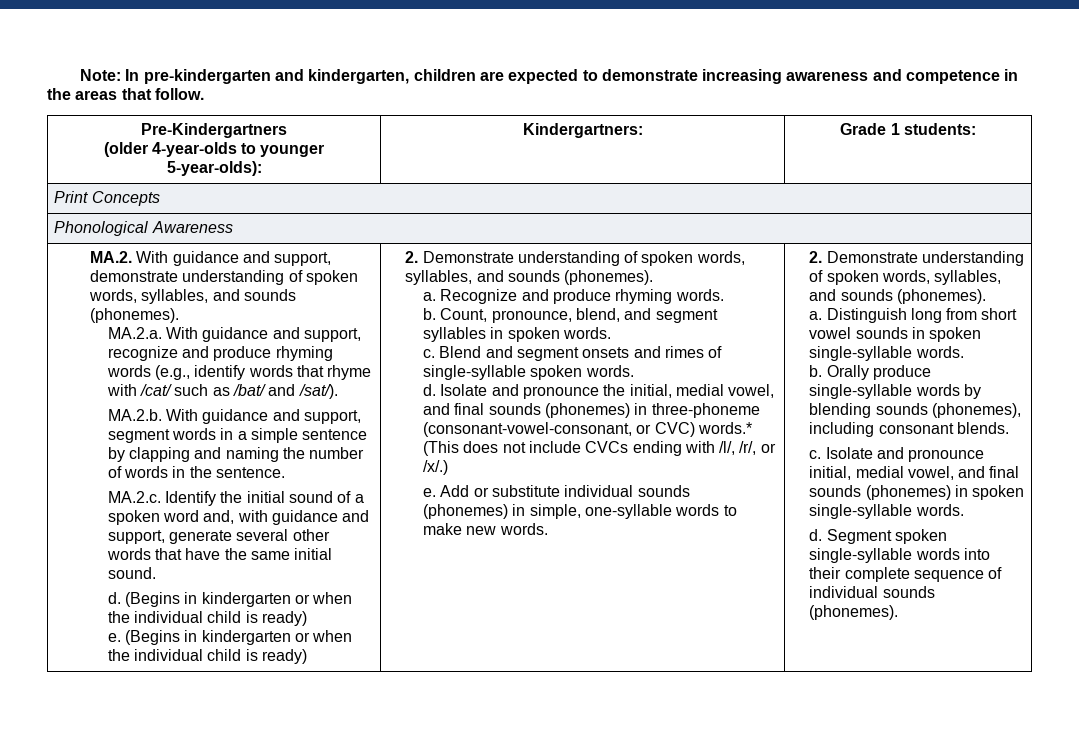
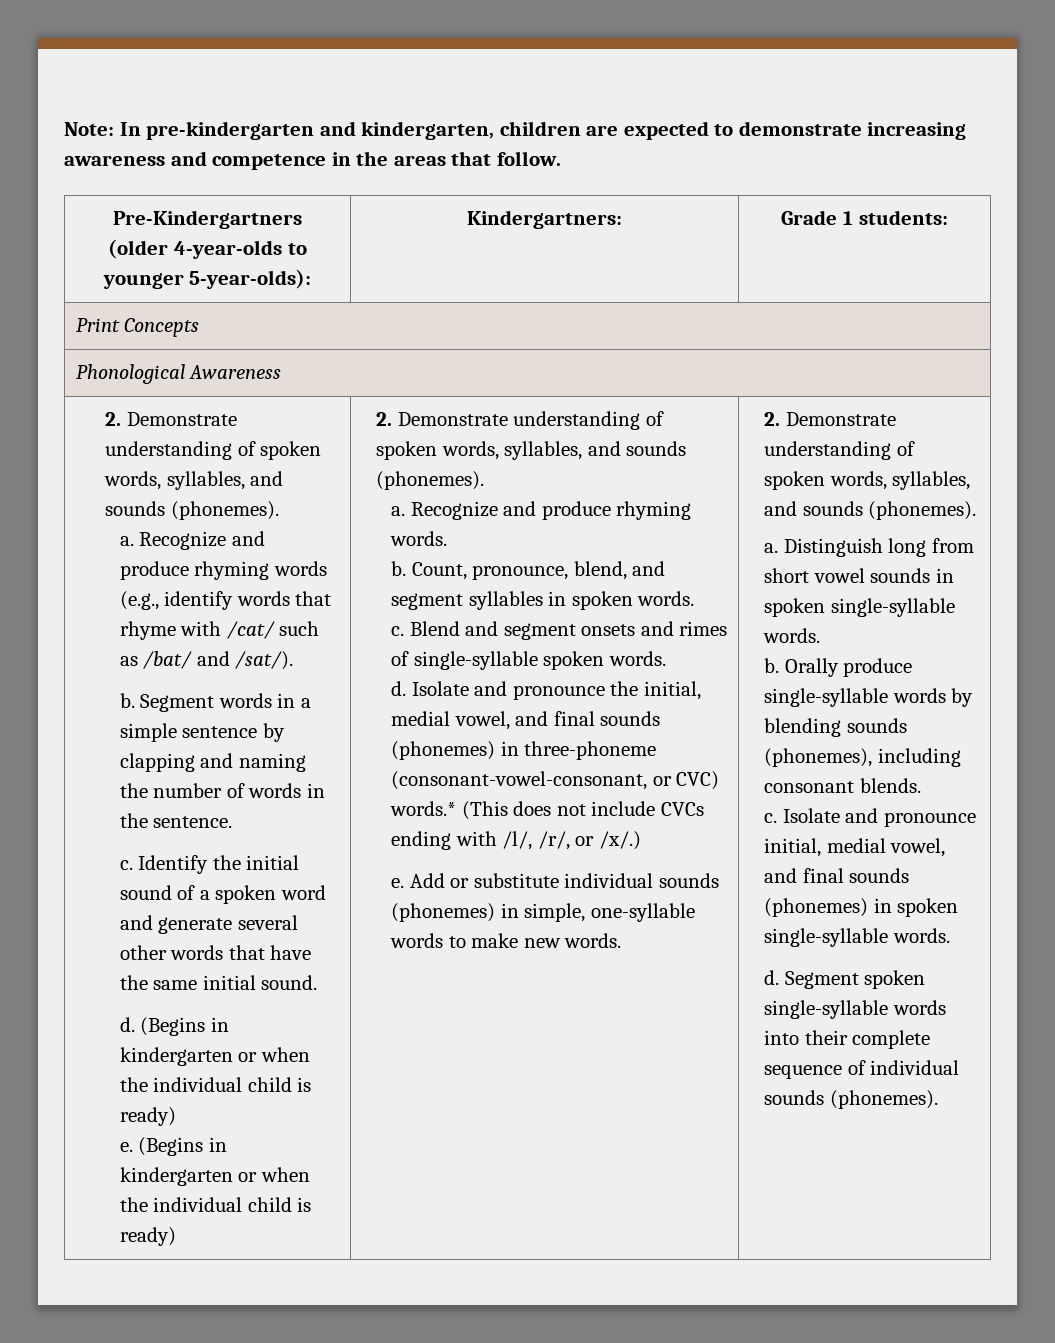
[89,251,332,266] [89,270,358,285] [88,289,296,304] [89,308,179,323] [107,327,361,342] [107,346,178,361] MA.2. With guidance and support, demonstrate understanding of spoken words, syllables, and sounds (phonemes). // MA.2.a. With guidance and support, recognize -> [105,412,237,426] [105,441,322,460] [104,471,284,490] [105,501,279,520] [119,531,227,550] 2. Demonstrate understanding of spoken words, syllables, and sounds (phonemes). // a. Recognize
[107,409,361,424] [107,429,170,443] MA.2.b. With guidance and support, segment -> [119,693,215,712] b. Segment
[107,491,161,503] MA.2.c. -> [119,860,133,870] c.
[203,510,370,525] [107,530,165,544] and, with guidance and support, -> [119,915,153,930] and

